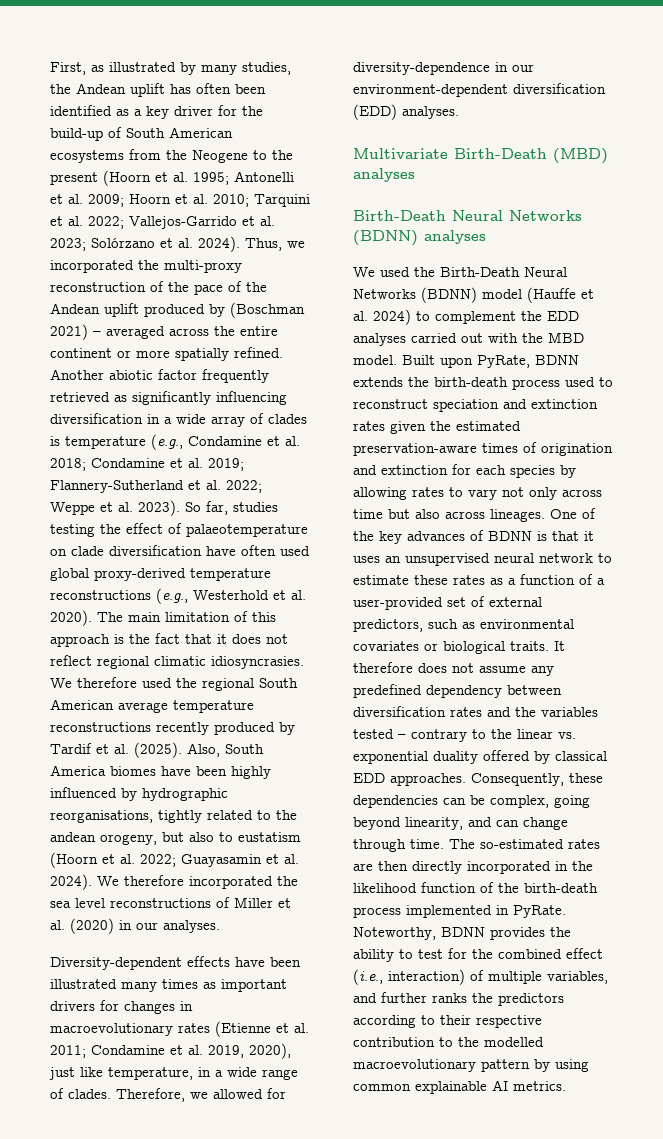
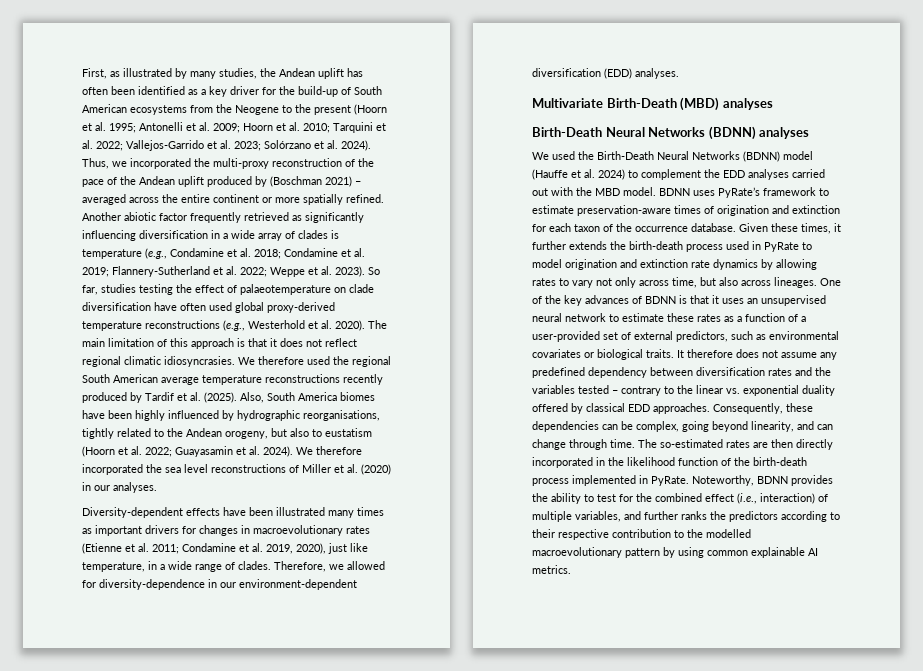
[129,633,180,644] the fact -> (245, 342) none
[50,832,96,842] andean -> [186,428,222,437] Andean
[402,355,579,368] [353,377,613,390] [353,399,598,412] [353,421,521,434] Built upon PyRate, BDNN extends the birth-death process used to reconstruct speciation and extinction rates given the estimated -> [659,187,829,198] [532,205,574,214] BDNN uses PyRate’s framework to estimate
[510,465,555,478] species -> [574,223,841,234] [532,241,812,252] [532,259,758,270] taxon of the occurrence database. Given these times, it further extends the birth-death process used in PyRate to model origination and extinction rate dynamics
[353,509,383,519] time -> [672,277,697,288] time,

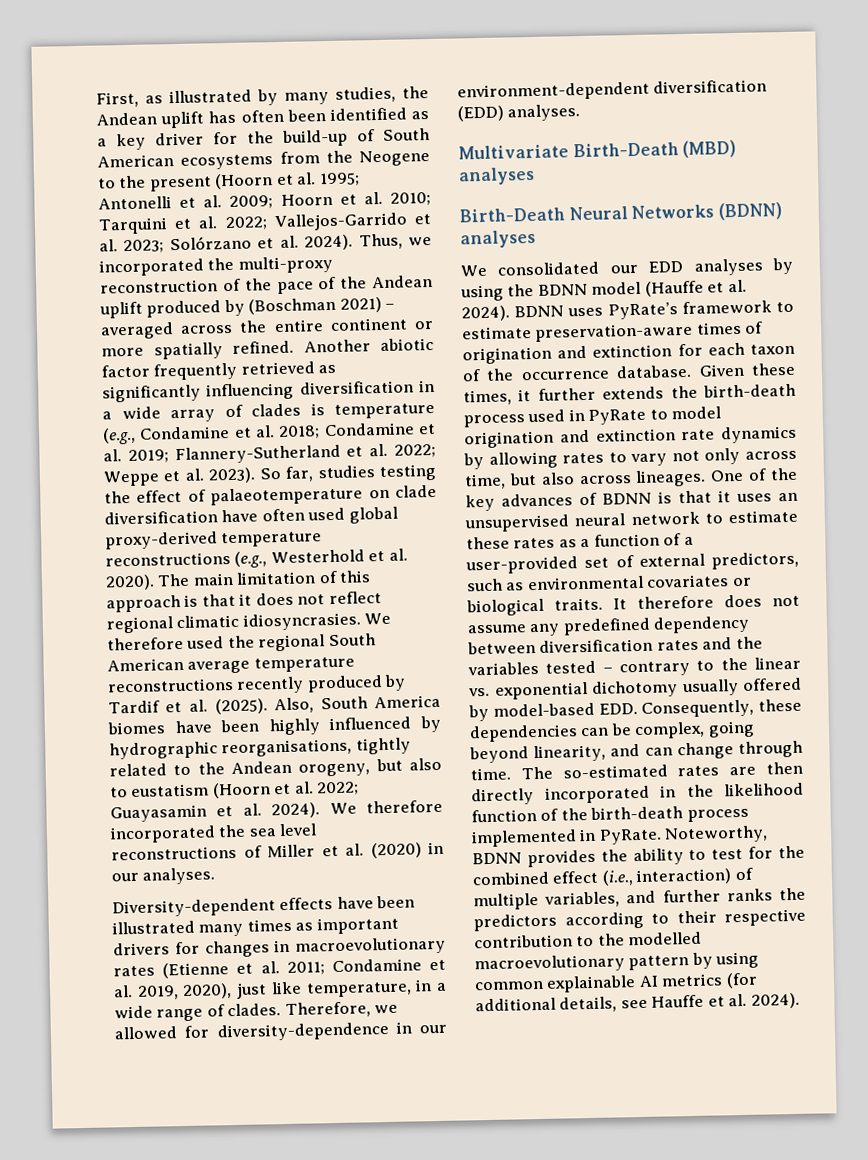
[552,151,813,162] [532,169,825,180] [532,187,656,196] used the Birth-Death Neural Networks (BDNN) model (Hauffe et al. 2024) to complement the EDD analyses carried out with the MBD model. -> [497,257,794,276] [460,279,747,302] [461,305,510,322] consolidated our EDD analyses by using the BDNN model (Hauffe et al. 2024).
[802,385,835,396] [532,403,710,414] duality offered by classical EDD approaches. -> [592,677,802,698] [468,702,638,722] dichotomy usually offered by model-based EDD.
[532,565,571,574] metrics. -> [661,972,758,989] [475,992,800,1013] metrics (for additional details, see Hauffe et al. 2024).

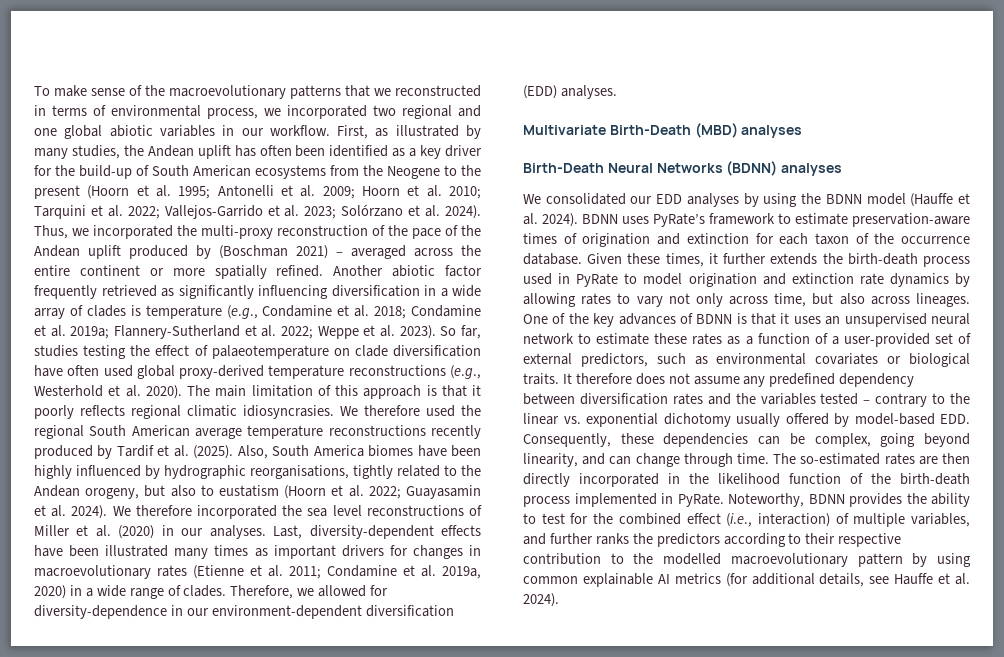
(96, 99) none -> [34,85,481,99] [34,105,481,119] [34,125,330,139] To make sense of the macroevolutionary patterns that we reconstructed in terms of environmental process, we incorporated two regional and one global abiotic variables in our workflow.
[127,449,169,464] 2019; -> [70,326,110,339] 2019a;
[255,591,382,606] does not reflect -> [34,405,125,419] poorly reflects
[112,898,276,918] // Diversity-dependent -> [273,525,434,539] Last, diversity-dependent
[136,981,412,1000] 2019, 2020), just like temperature, -> [442,566,481,579] [34,585,66,599] 2019a, 2020)

